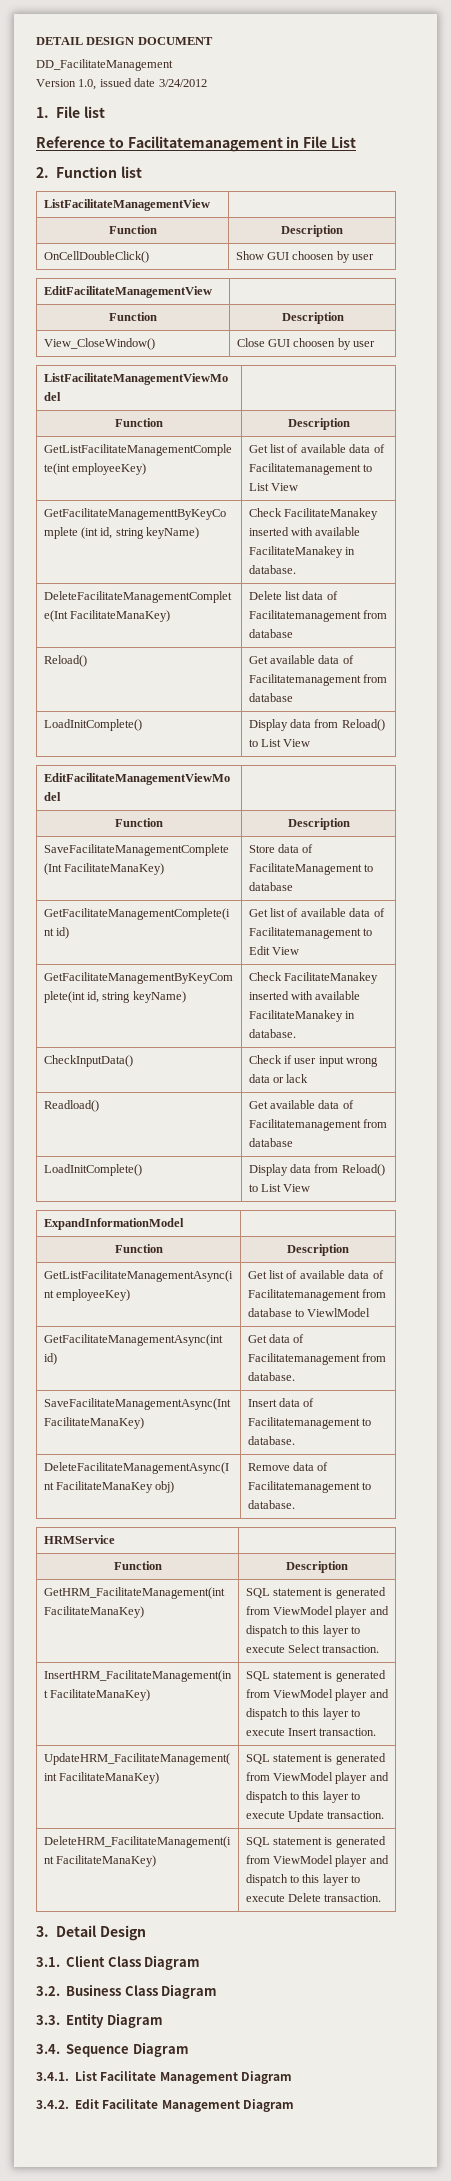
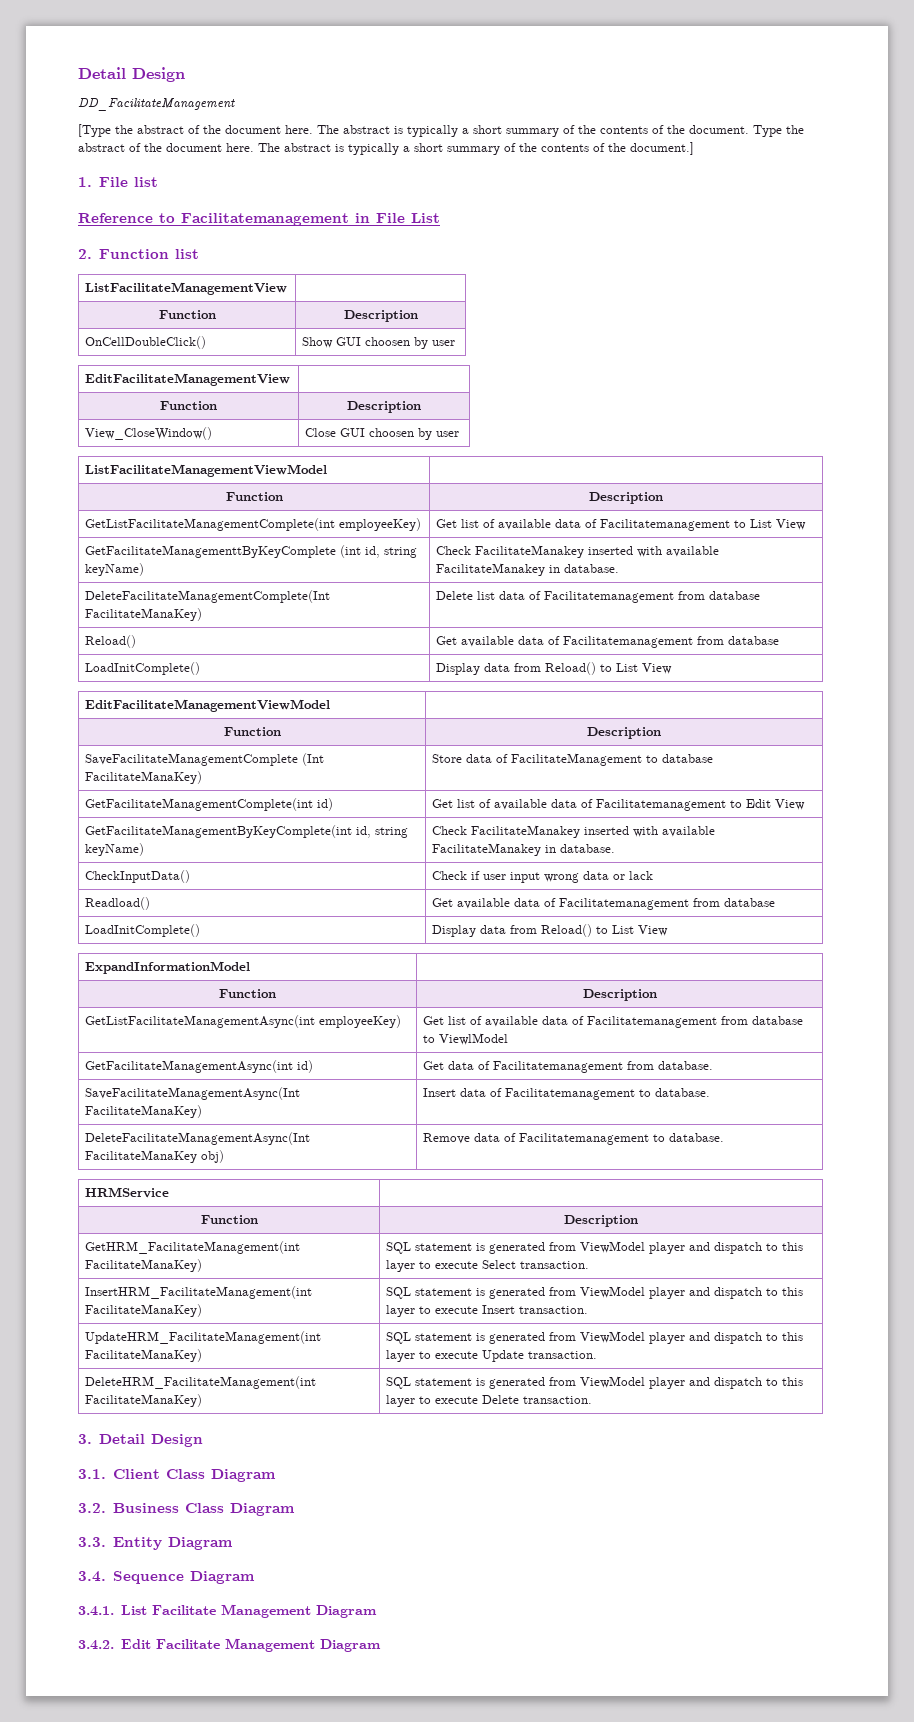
[36,37,213,45] [36,59,173,71] [36,78,207,90] DETAIL DESIGN DOCUMENT // DD_FacilitateManagement // Version 1.0, issued date 3/24/2012 -> [78,67,185,82] [78,98,235,111] [78,124,804,137] [78,142,694,155] Detail Design // DD_FacilitateManagement // [Type the abstract of the document here. The abstract is typically a short summary of the contents of the document. Type the abstract of the document here. The abstract is typically a short summary of the contents of the document.]

